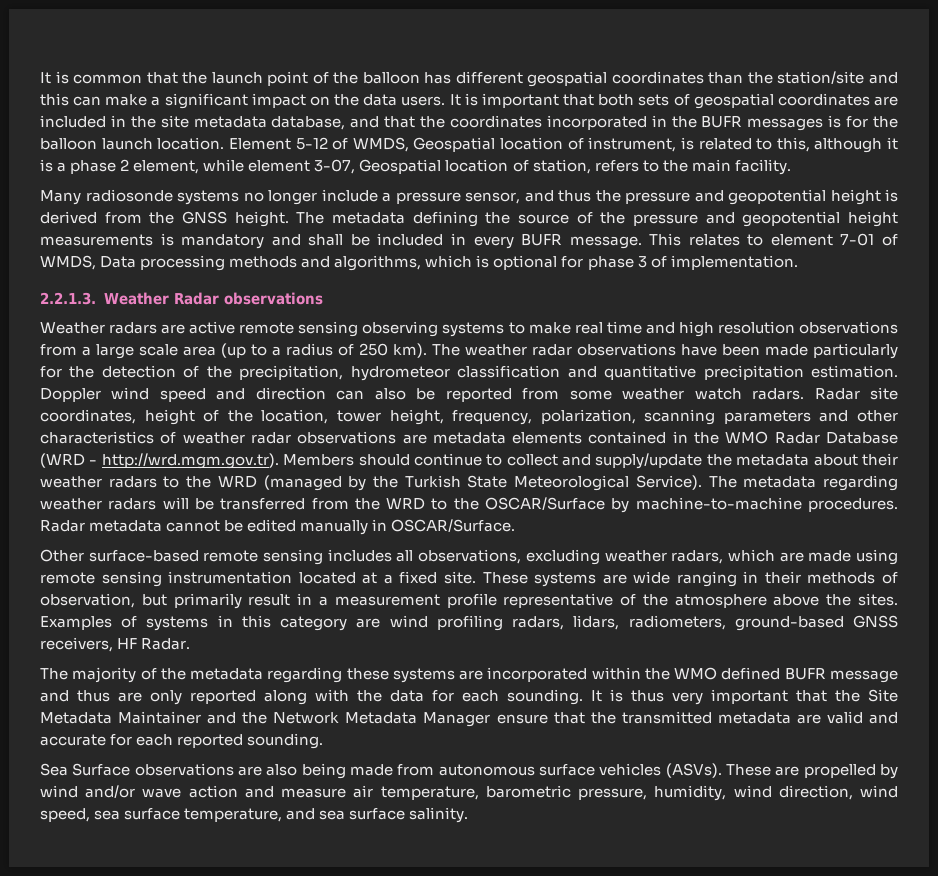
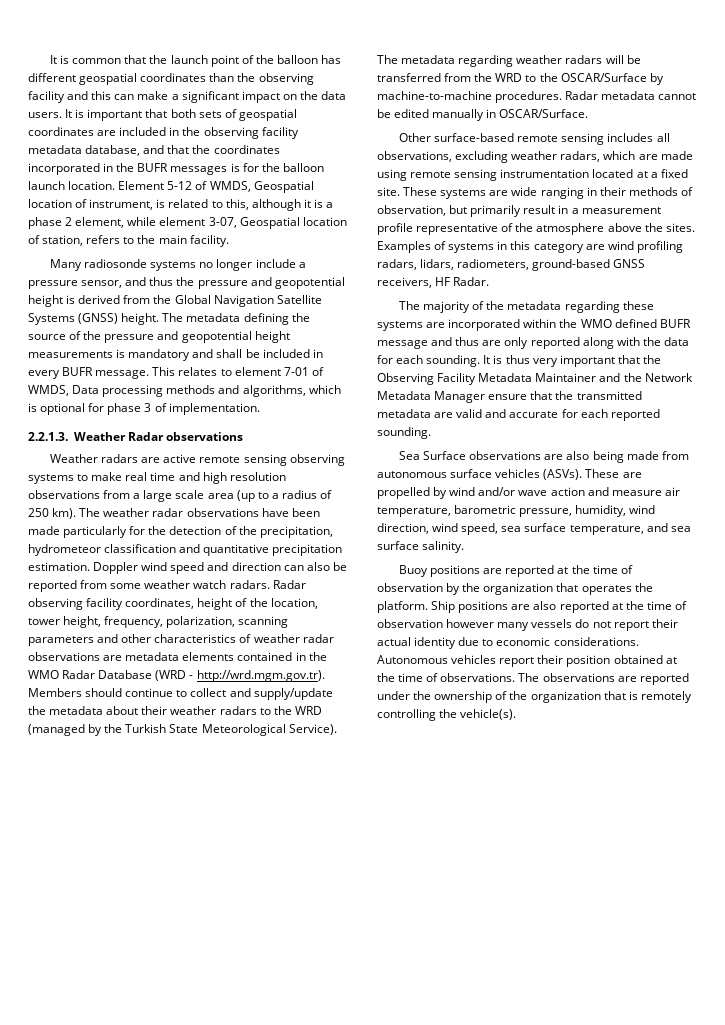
[777,71,865,84] station/site -> [258,73,314,85] [28,91,65,103] observing facility
[160,115,189,128] site -> [203,127,299,139] observing facility
[182,211,227,224] GNSS -> [174,295,322,307] [28,313,119,325] Global Navigation Satellite Systems (GNSS)
[870,387,899,400] site -> [28,598,124,610] observing facility
[868,689,898,702] Site -> [377,373,477,385] Observing Facility
(469, 815) none -> [399,565,633,577] [377,583,653,595] [377,601,687,613] [377,619,678,631] [377,637,639,649] [377,655,677,667] [377,673,689,685] [377,691,692,703] [377,709,517,721] // Buoy positions are reported at the time of observation by the organization that operates the platform. Ship positions are also reported at the time of observation however many vessels do not report their actual identity due to economic considerations. Autonomous vehicles report their position obtained at the time of observations. The observations are reported under the ownership of the organization that is remotely controlling the vehicle(s).

